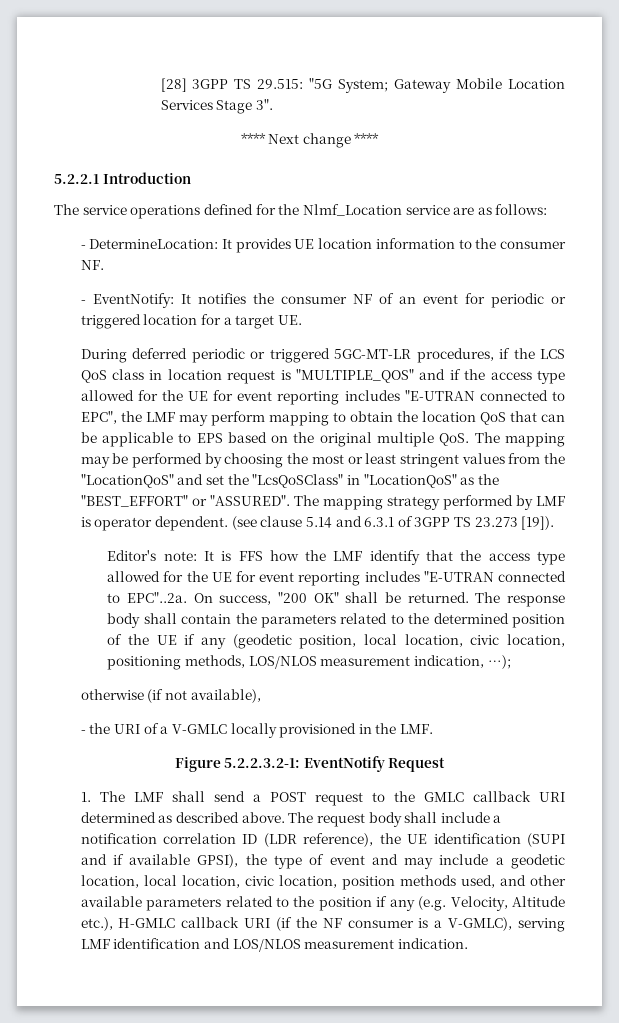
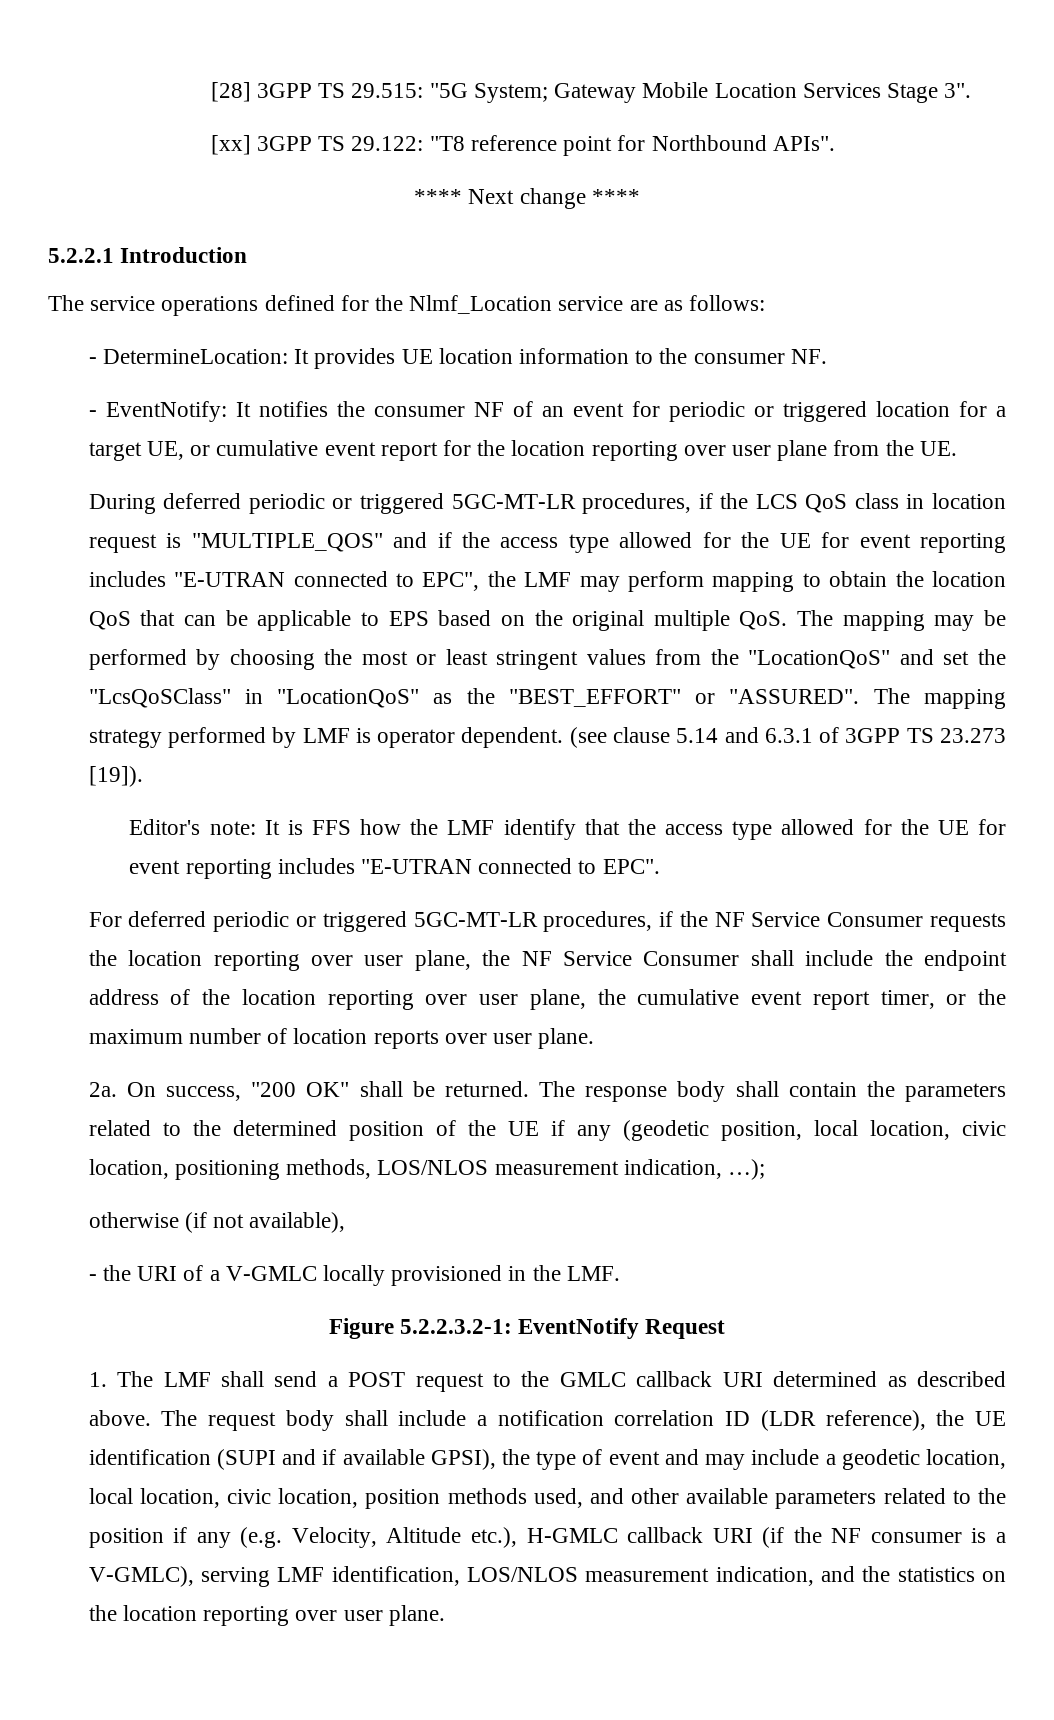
(273, 104) none -> [210,135,835,156] // [xx] 3GPP TS 29.122: "T8 reference point for Northbound APIs".
(275, 322) none -> [146,440,914,461] UE, or cumulative event report for the location reporting over user plane from the
[126,592,187,603] EPC"..2a. -> [602,859,660,874] [88,911,1006,932] [88,950,1007,971] [88,989,1006,1010] [88,1028,595,1049] [88,1082,117,1097] EPC". // For deferred periodic or triggered 5GC-MT-LR procedures, if the NF Service Consumer requests the location reporting over user plane, the NF Service Consumer shall include the endpoint address of the location reporting over user plane, the cumulative event report timer, or the maximum number of location reports over user plane. // 2a.
[113,938,468,952] identification and LOS/NLOS measurement indication. -> [331,1566,1006,1586] [88,1605,445,1626] identification, LOS/NLOS measurement indication, and the statistics on the location reporting over user plane.

